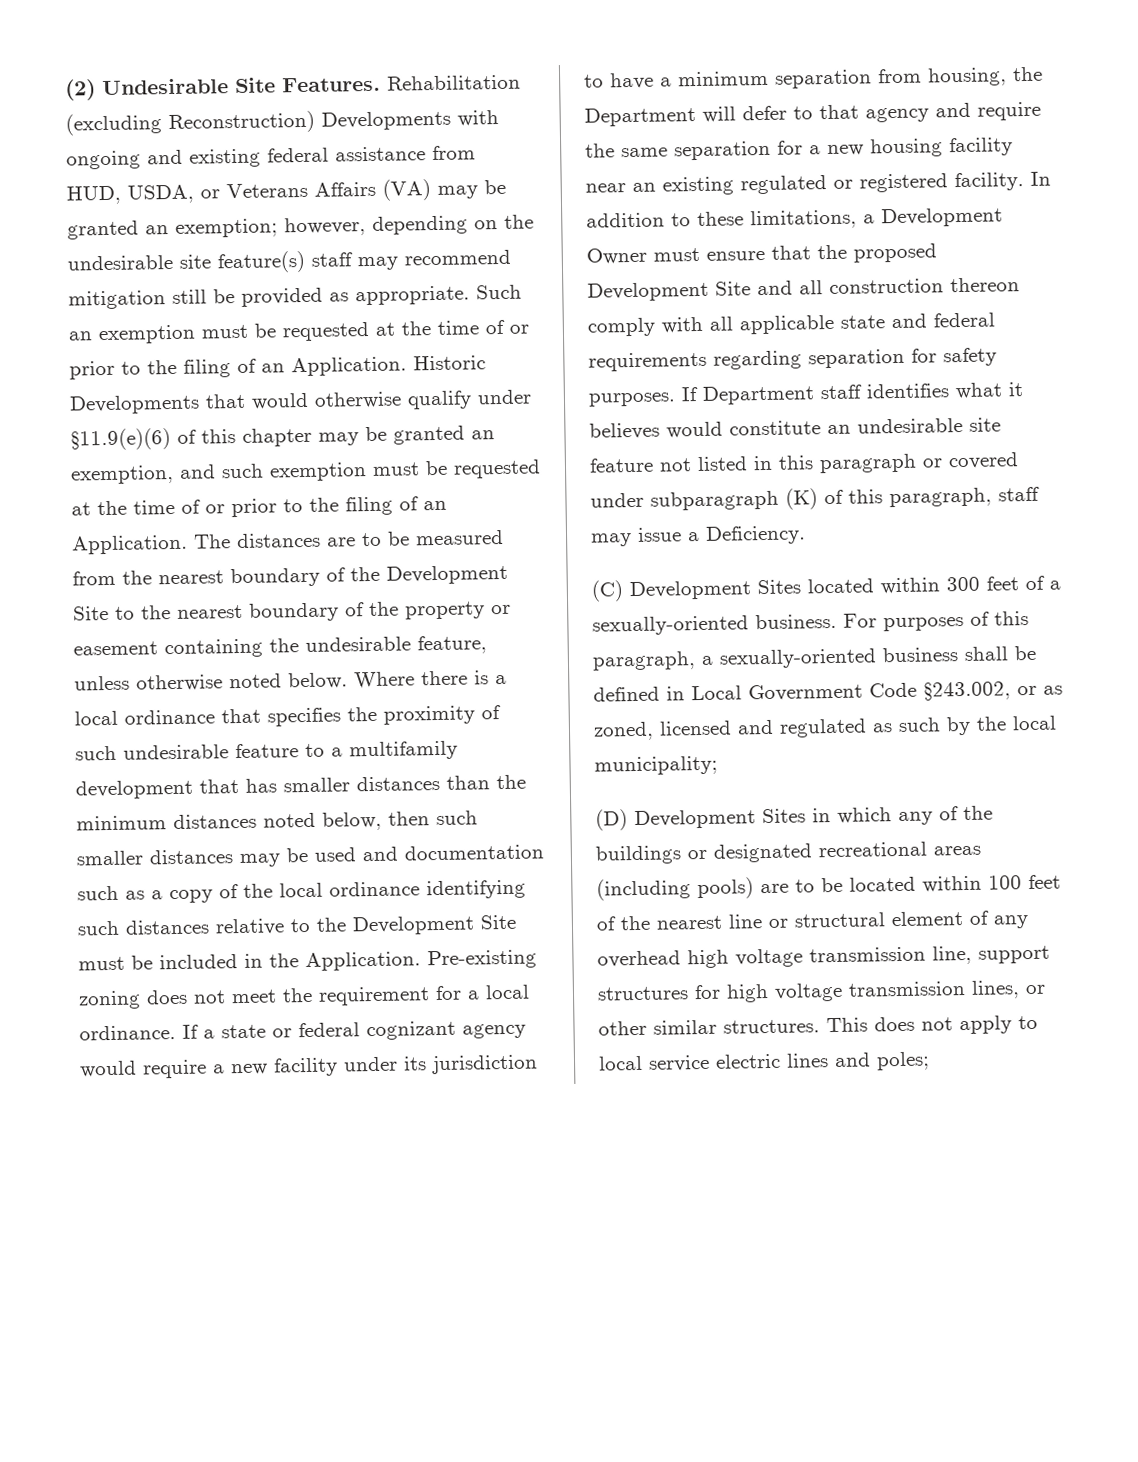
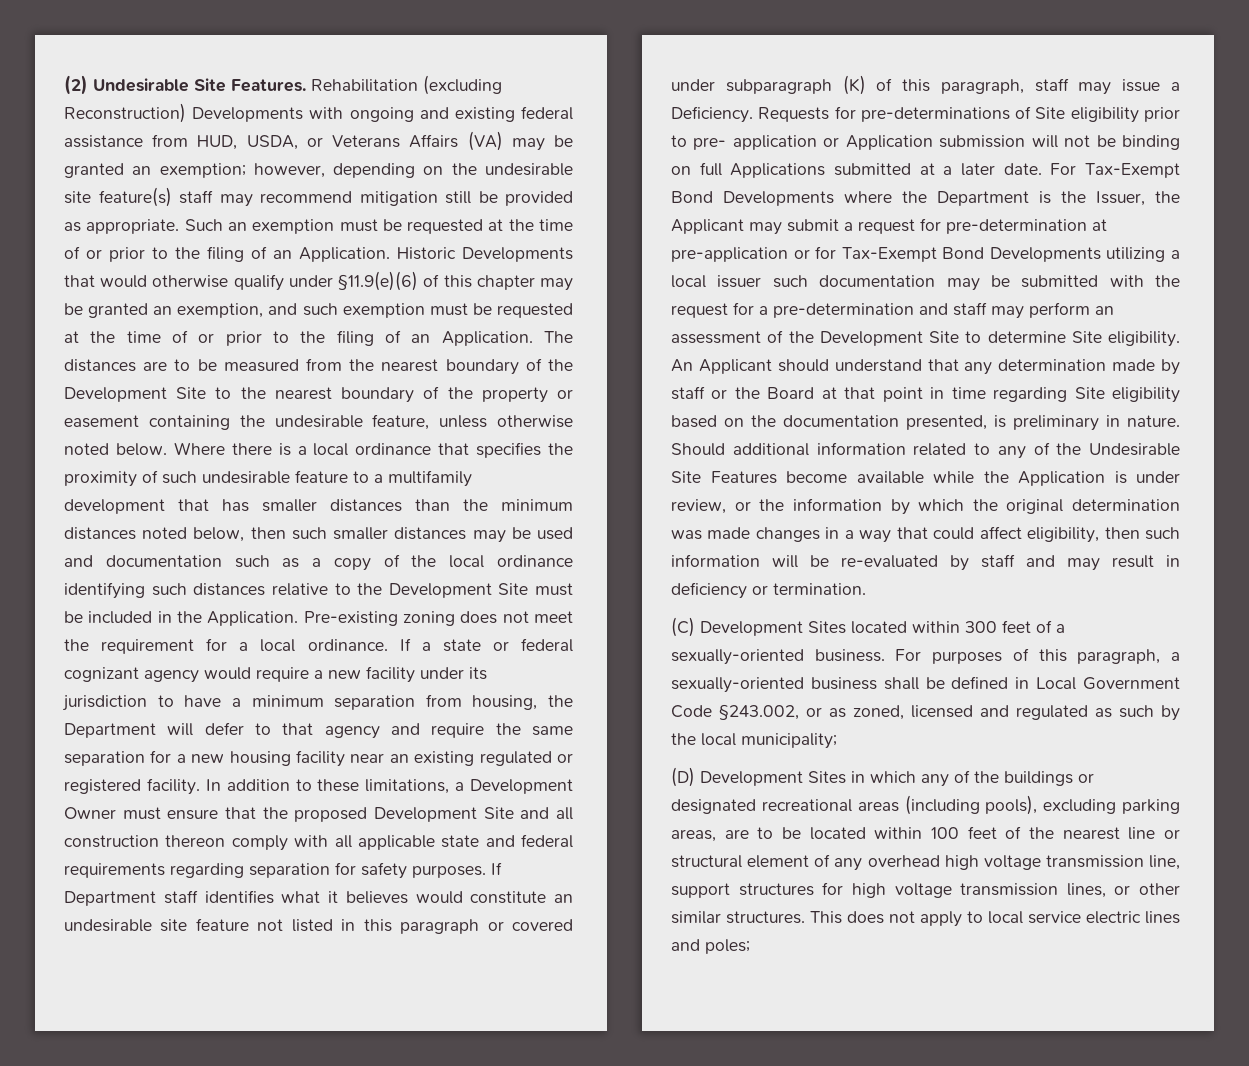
(806, 535) none -> [758,106,1180,123] [671,135,1180,150] [671,162,1180,178] [671,191,1180,206] [671,218,1107,235] [671,246,1180,262] [671,275,1180,291] [671,302,1114,319] [671,330,1180,347] [671,359,1180,375] [671,386,1180,403] [671,415,1180,431] [671,442,1180,459] [671,471,1180,486] [671,498,1180,515] [671,526,1180,543] [671,554,1180,571] [671,582,866,599] Requests for pre-determinations of Site eligibility prior to pre- application or Application submission will not be binding on full Applications submitted at a later date. For Tax-Exempt Bond Developments where the Department is the Issuer, the Applicant may submit a request for pre-determination at pre-application or for Tax-Exempt Bond Developments utilizing a local issuer such documentation may be submitted with the request for a pre-determination and staff may perform an assessment of the Development Site to determine Site eligibility. An Applicant should understand that any determination made by staff or the Board at that point in time regarding Site eligibility based on the documentation presented, is preliminary in nature. Should additional information related to any of the Undesirable Site Features become available while the Application is under review, or the information by which the original determination was made changes in a way that could affect eligibility, then such information will be re-evaluated by staff and may result in deficiency or termination.
[697,877,754,900] pools) -> [985,795,1180,815] [671,829,716,842] pools), excluding parking areas,

